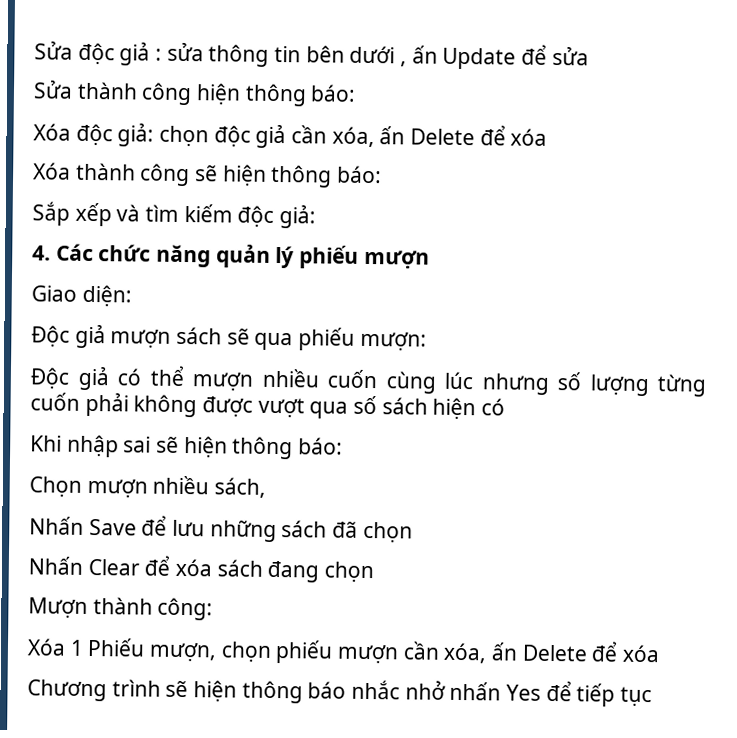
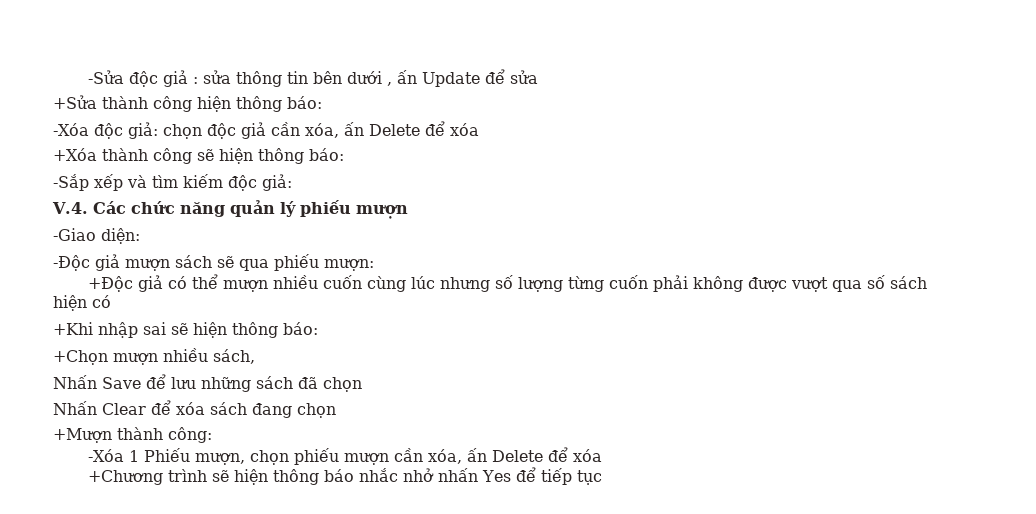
[34,41,73,60] Sửa -> [88,70,125,84] -Sửa
[33,80,73,99] Sửa -> [53,95,97,109] +Sửa
[33,123,71,141] Xóa -> [53,123,89,136] -Xóa
[33,162,71,180] Xóa -> [53,148,97,161] +Xóa
[32,201,70,226] Sắp -> [53,174,89,191] -Sắp
[32,245,51,261] 4. -> [52,202,88,214] V.4.
[31,285,77,302] Giao -> [53,228,96,241] -Giao
[31,325,70,347] Độc -> [53,255,90,271] -Độc
[30,367,69,389] Độc -> [88,276,134,292] +Độc
[30,435,62,452] Khi -> [53,322,93,335] +Khi
[29,476,82,497] Chọn -> [53,350,108,365] +Chọn
[28,597,88,618] Mượn -> [53,428,112,443] +Mượn
[27,638,66,656] Xóa -> [88,449,125,462] -Xóa
[27,679,107,702] Chương -> [88,470,164,485] +Chương

